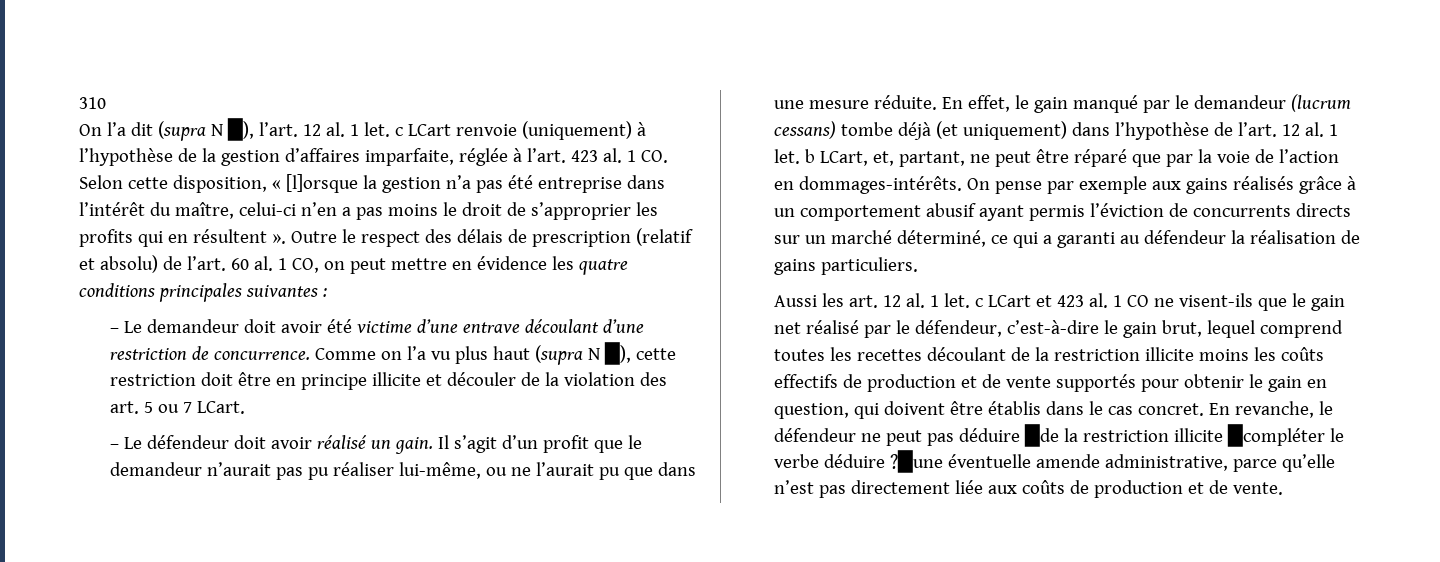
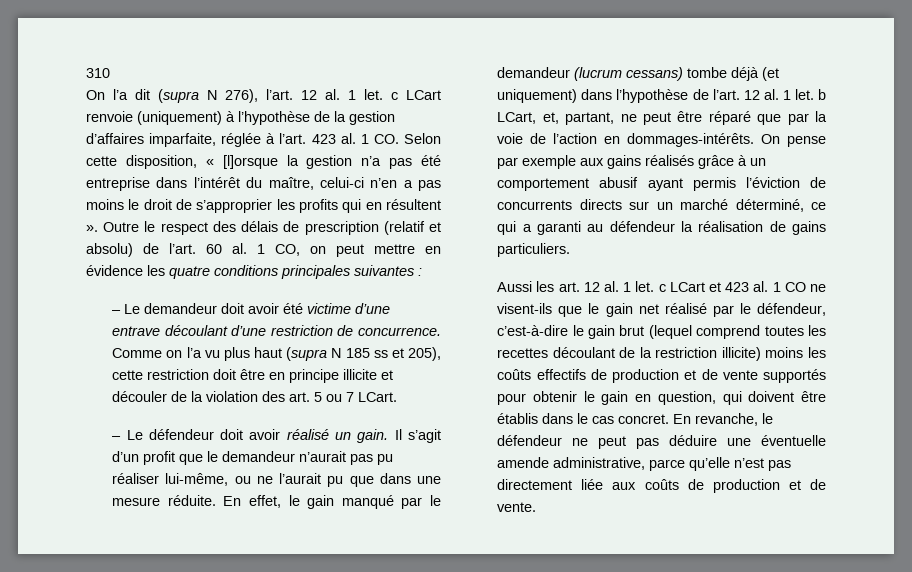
[226,118,254,141] █), -> [225,89,258,103] 276),
[603,342,631,365] █), -> [345,347,441,361] 185 ss et 205),
[1161,320,1255,338] brut, lequel -> [619,325,692,339] brut (lequel
[1144,347,1194,361] illicite -> [721,347,761,361] illicite)
[1023,424,1344,447] [773,450,943,473] █de la restriction illicite █compléter le verbe déduire ?█une -> [727,438,752,446] une

